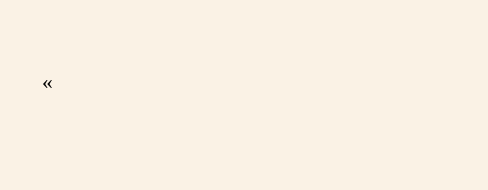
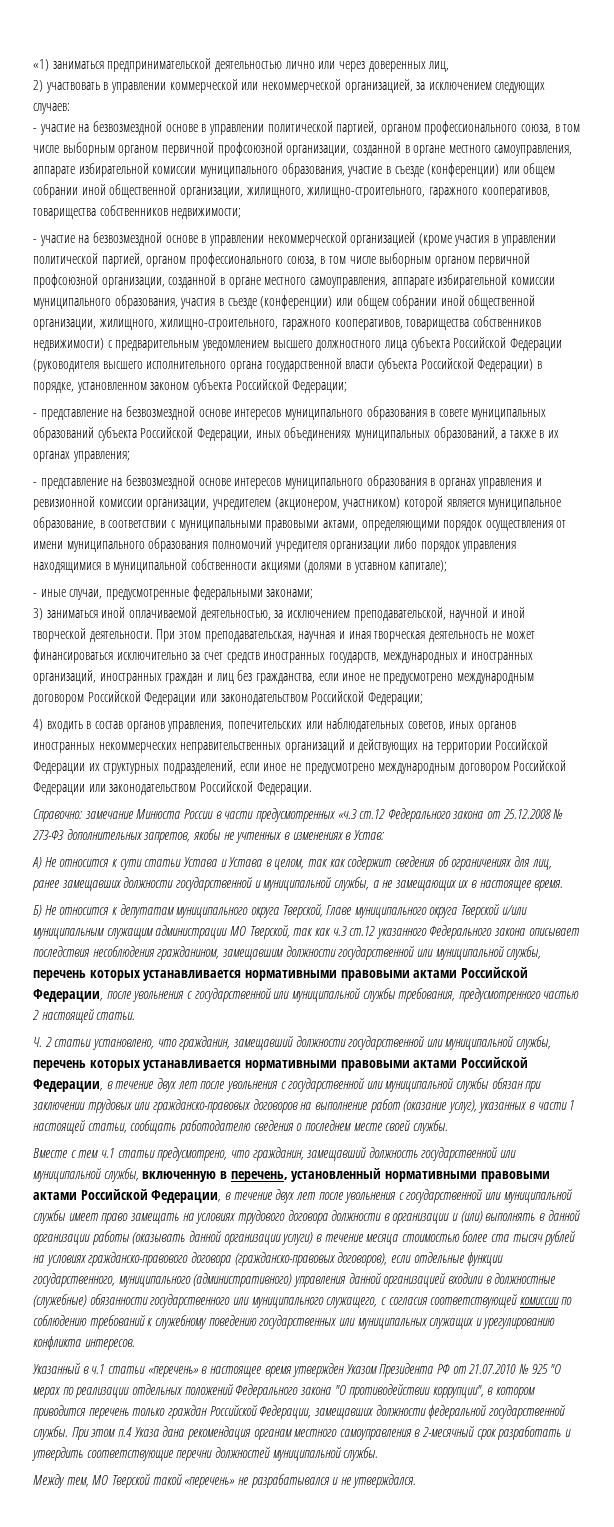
[42,80,53,89] « -> [33,58,450,72] [33,79,546,93] [33,103,70,114] [33,121,581,135] [33,142,573,156] [33,163,556,177] [33,184,550,198] [33,205,242,219] [33,232,556,246] [33,253,531,267] [33,274,555,288] [33,295,536,309] [33,316,541,330] [33,337,562,351] [33,358,542,372] [33,379,348,393] [33,406,547,420] [33,427,560,441] [33,451,130,462] [33,475,543,489] [33,496,562,510] [33,517,567,531] [33,538,517,552] [33,559,448,573] [33,586,314,600] [33,607,526,621] [33,628,536,642] [33,649,533,663] [33,670,535,684] [33,691,423,705] [33,718,517,732] [33,739,549,753] [33,760,567,774] [33,781,312,795] [33,808,564,822] [32,829,384,843] [32,856,552,870] [32,877,564,891] [33,904,527,918] [33,925,579,939] [33,946,542,960] [33,967,528,981] [33,988,580,1002] [32,1009,136,1023] [33,1036,552,1050] [33,1057,528,1071] [33,1078,542,1092] [33,1099,575,1113] [33,1120,448,1134] [33,1147,517,1161] [33,1168,550,1182] [33,1189,572,1203] [33,1210,580,1224] [33,1231,576,1245] [33,1252,504,1266] [33,1273,557,1287] [33,1294,573,1308] [33,1315,556,1329] [33,1336,135,1350] [32,1363,562,1377] [33,1384,536,1398] [33,1405,565,1419] [33,1426,572,1440] [31,1447,379,1461] [33,1474,417,1488] «1) заниматься предпринимательской деятельностью лично или через доверенных лиц, // 2) участвовать в управлении коммерческой или некоммерческой организацией, за исключением следующих случаев: // - участие на безвозмездной основе в управлении политической партией, органом профессионального союза, в том числе выборным органом первичной профсоюзной организации, созданной в органе местного самоуправления, аппарате избирательной комиссии муниципального образования, участие в съезде (конференции) или общем собрании иной общественной организации, жилищного, жилищно-строительного, гаражного кооперативов, товарищества собственников недвижимости; // - участие на безвозмездной основе в управлении некоммерческой организацией (кроме участия в управлении политической партией, органом профессионального союза, в том числе выборным органом первичной профсоюзной организации, созданной в органе местного самоуправления, аппарате избирательной комиссии муниципального образования, участия в съезде (конференции) или общем собрании иной общественной организации, жилищного, жилищно-строительного, гаражного кооперативов, товарищества собственников недвижимости) с предварительным уведомлением высшего должностного лица субъекта Российской Федерации (руководителя высшего исполнительного органа государственной власти субъекта Российской Федерации) в порядке, установленном законом субъекта Российской Федерации; // - представление на безвозмездной основе интересов муниципального образования в совете муниципальных образований субъекта Российской Федерации, иных объединениях муниципальных образований, а также в их органах управления; // - представление на безвозмездной основе интересов муниципального образования в органах управления и ревизионной комиссии организации, учредителем (акционером, участником) которой является муниципальное образование, в соответствии с муниципальными правовыми актами, определяющими порядок осуществления от имени муниципального образования полномочий учредителя организации либо порядок управления находящимися в муниципальной собственности акциями (долями в уставном капитале); // - иные случаи, предусмотренные федеральными законами; // 3) заниматься иной оплачиваемой деятельностью, за исключением преподавательской, научной и иной творческой деятельности. При этом преподавательская, научная и иная творческая деятельность не может финансироваться исключительно за счет средств иностранных государств, международных и иностранных организаций, иностранных граждан и лиц без гражданства, если иное не предусмотрено международным договором Российской Федерации или законодательством Российской Федерации; // 4) входить в состав органов управления, попечительских или наблюдательных советов, иных органов иностранных некоммерческих неправительственных организаций и действующих на территории Российской Федерации их структурных подразделений, если иное не предусмотрено международным договором Российской Федерации или законодательством Российской Федерации. // Справочно: замечание Минюста России в части предусмотренных «ч.3 ст.12 Федерального закона от 25.12.2008 № 273-ФЗ дополнительных запретов, якобы не учтенных в изменениях в Устав: // А) Не относится к сути статьи Устава и Устава в целом, так как содержит сведения об ограничениях для лиц, ранее замещавших должности государственной и муниципальной службы, а не замещающих их в настоящее время. // Б) Не относится к депутатам муниципального округа Тверской, Главе муниципального округа Тверской и/или муниципальным служащим администрации МО Тверской, так как ч.3 ст.12 указанного Федерального закона описывает последствия несоблюдения гражданином, замещавшим должности государственной или муниципальной службы, перечень которых устанавливается нормативными правовыми актами Российской Федерации, после увольнения с государственной или муниципальной службы требования, предусмотренного частью 2 настоящей статьи. // Ч. 2 статьи установлено, что гражданин, замещавший должности государственной или муниципальной службы, перечень которых устанавливается нормативными правовыми актами Российской Федерации, в течение двух лет после увольнения с государственной или муниципальной службы обязан при заключении трудовых или гражданско-правовых договоров на выполнение работ (оказание услуг), указанных в части 1 настоящей статьи, сообщать работодателю сведения о последнем месте своей службы. // Вместе с тем ч.1 статьи предусмотрено, что гражданин, замещавший должность государственной или муниципальной службы, включенную в перечень, установленный нормативными правовыми актами Российской Федерации, в течение двух лет после увольнения с государственной или муниципальной службы имеет право замещать на условиях трудового договора должности в организации и (или) выполнять в данной организации работы (оказывать данной организации услуги) в течение месяца стоимостью более ста тысяч рублей на условиях гражданско-правового договора (гражданско-правовых договоров), если отдельные функции государственного, муниципального (административного) управления данной организацией входили в должностные (служебные) обязанности государственного или муниципального служащего, с согласия соответствующей комиссии по соблюдению требований к служебному поведению государственных или муниципальных служащих и урегулированию конфликта интересов. // Указанный в ч.1 статьи «перечень» в настоящее время утвержден Указом Президента РФ от 21.07.2010 № 925 "О мерах по реализации отдельных положений Федерального закона "О противодействии коррупции", в котором приводится перечень только граждан Российской Федерации, замещавших должности федеральной государственной службы. При этом п.4 Указа дана рекомендация органам местного самоуправления в 2-месячный срок разработать и утвердить соответствующие перечни должностей муниципальной службы. // Между тем, МО Тверской такой «перечень» не разрабатывался и не утверждался.

